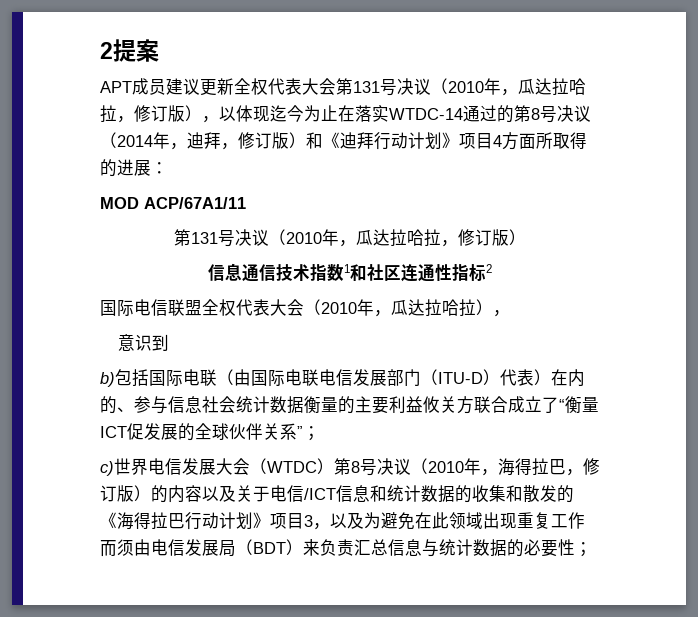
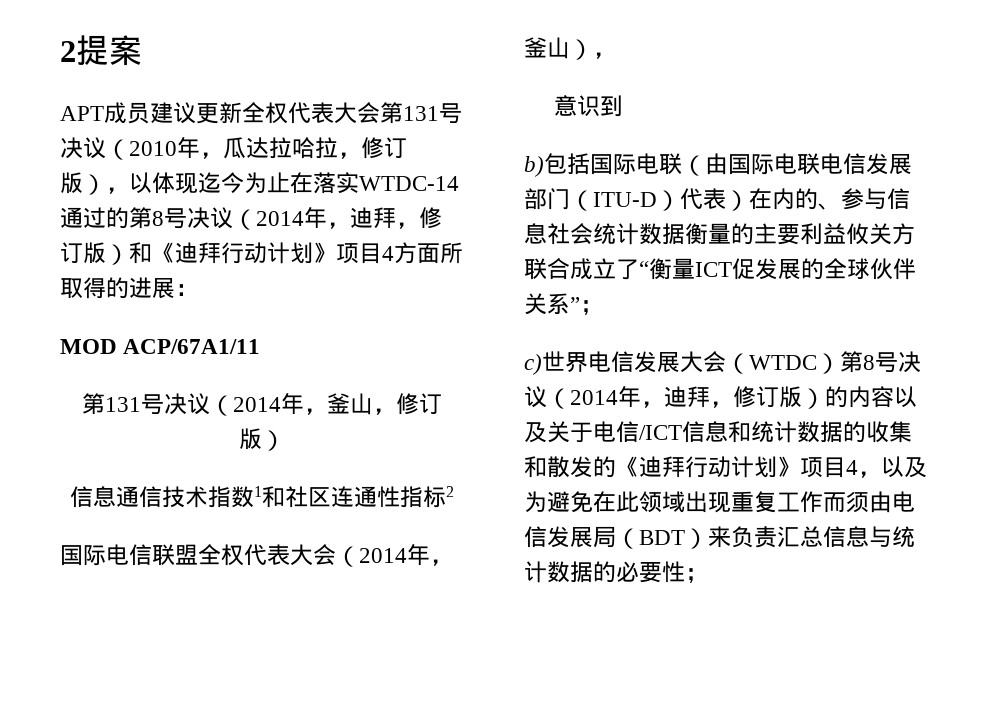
[286,229,441,247] 2010年，瓜达拉哈拉 -> [232,393,373,415] 2014年，釜山
[321,299,476,317] 2010年，瓜达拉哈拉 -> [359,544,453,566] [524,37,570,59] 2014年，釜山
[428,458,566,476] 2010年，海得拉巴 -> [570,386,710,408] 2014年，迪拜
[117,512,313,530] 海得拉巴行动计划》项目3 -> [639,456,858,478] 迪拜行动计划》项目4

